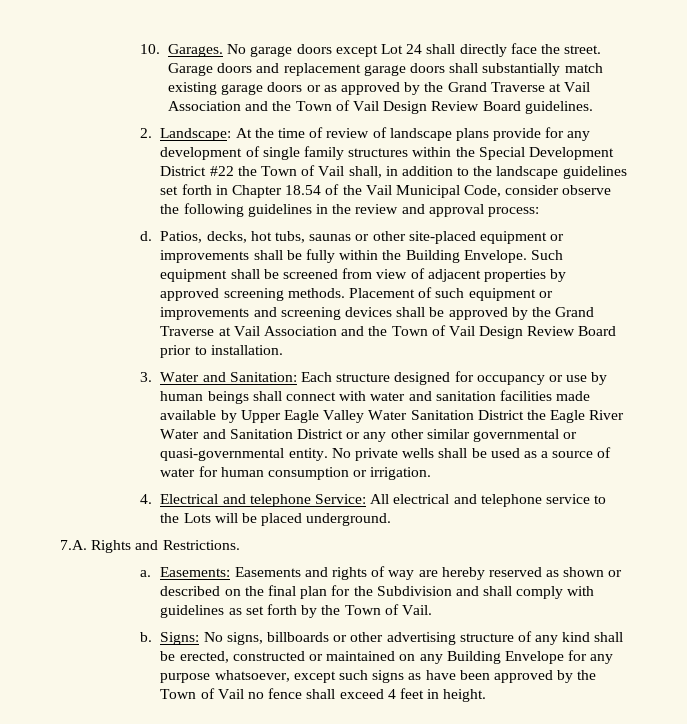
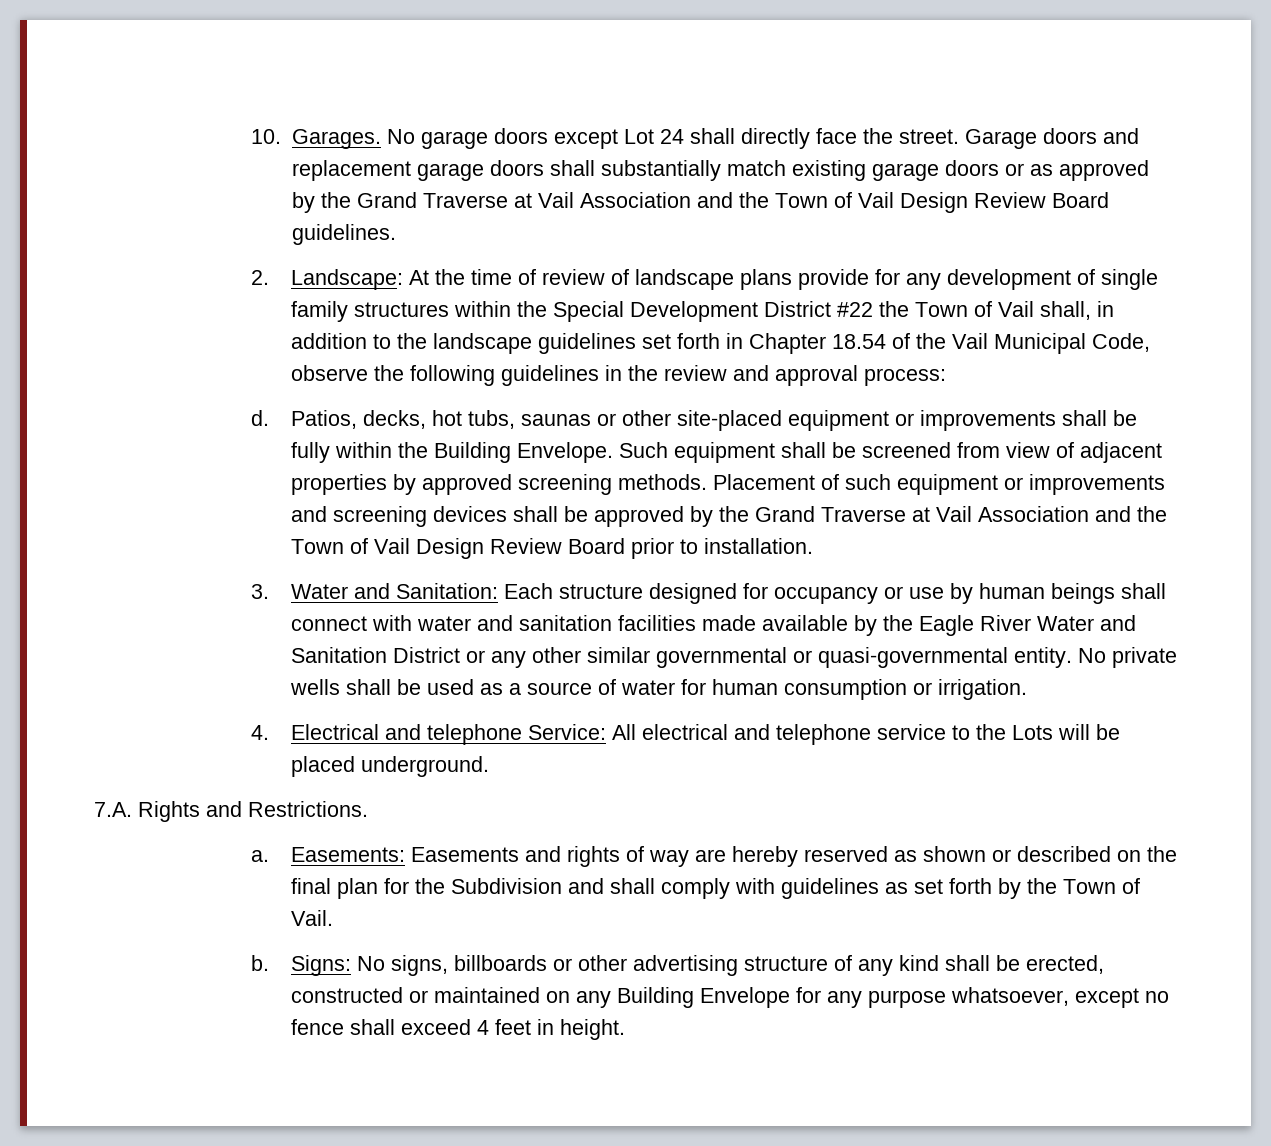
[505,185,560,195] consider -> (1150, 342) none
[240,410,524,423] Upper Eagle Valley Water Sanitation District -> (877, 625) none
[338,670,597,683] [160,688,244,699] such signs as have been approved by the Town of Vail -> (1139, 998) none

